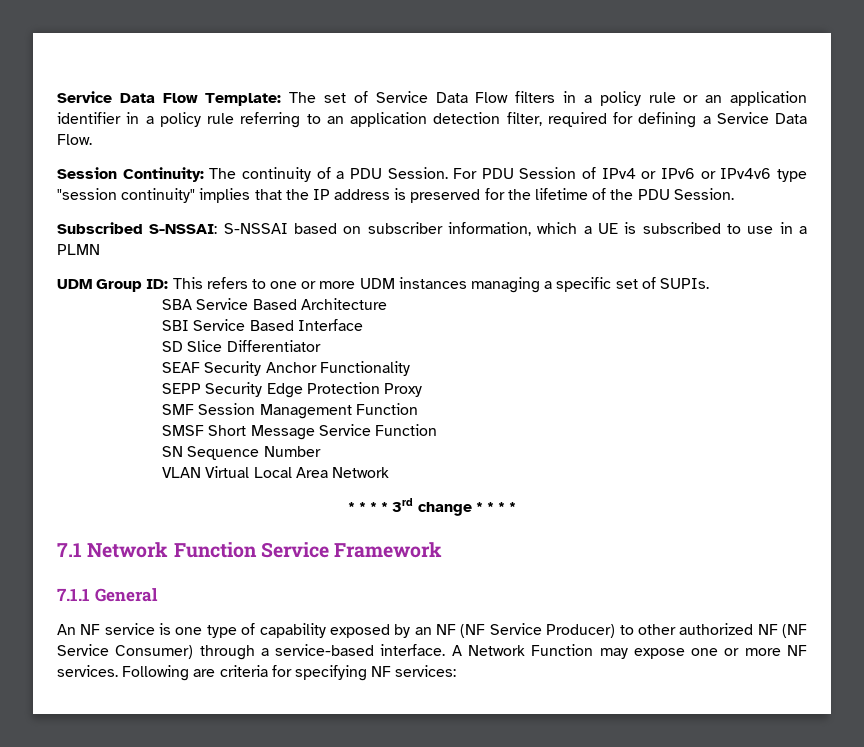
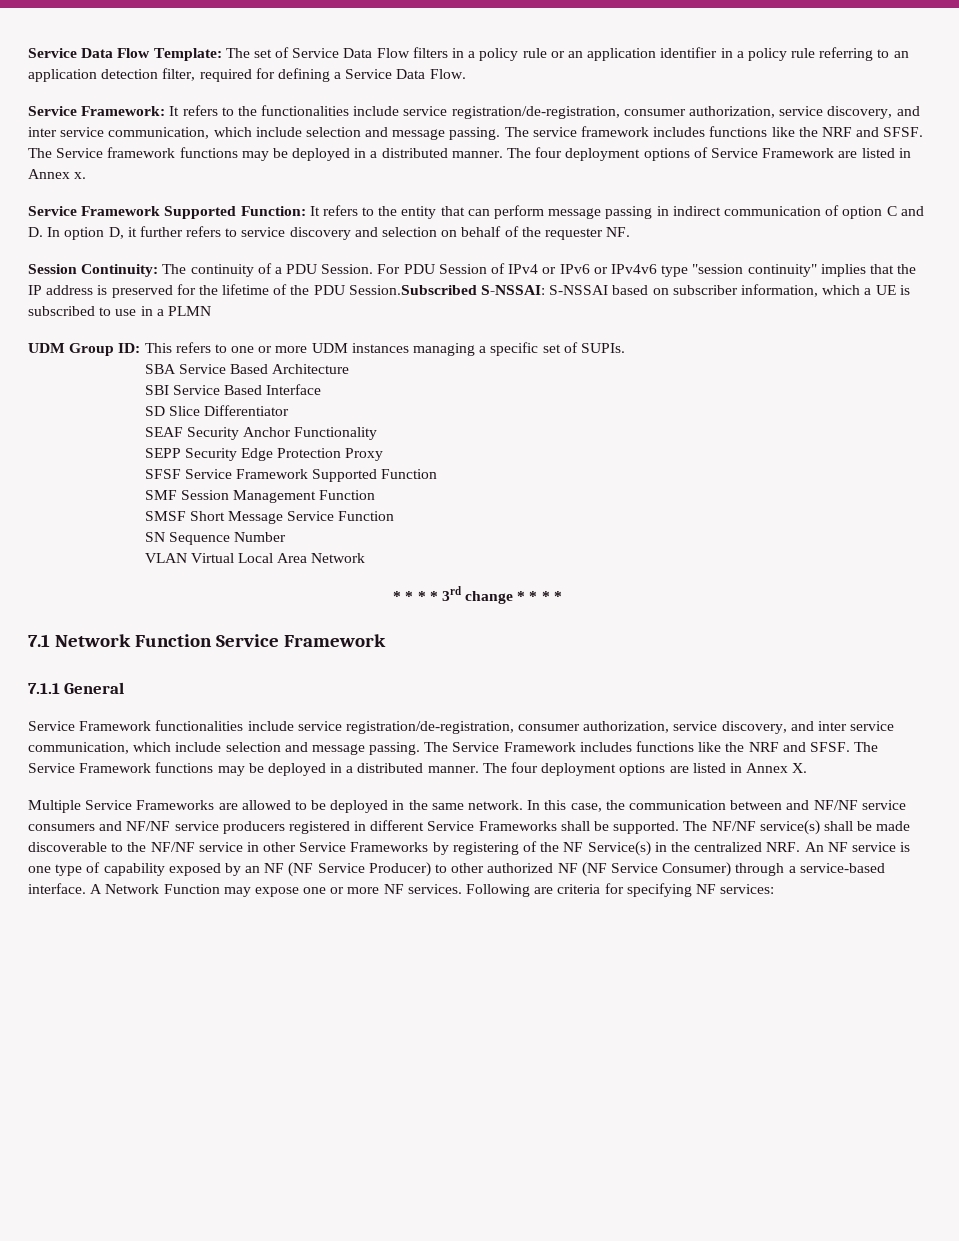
(92, 139) none -> [28,105,920,119] [28,126,924,140] [28,147,911,161] [28,169,87,179] [28,205,924,219] [28,226,631,240] // Service Framework: It refers to the functionalities include service registration/de-registration, consumer authorization, service discovery, and inter service communication, which include selection and message passing. The service framework includes functions like the NRF and SFSF. The Service framework functions may be deployed in a distributed manner. The four deployment options of Service Framework are listed in Annex x. // Service Framework Supported Function: It refers to the entity that can perform message passing in indirect communication of option C and D. In option D, it further refers to service discovery and selection on behalf of the requester NF.
[673,188,734,200] [57,222,143,234] Session. // Subscribed -> [348,285,477,295] Session.Subscribed
(423, 390) none -> [144,469,438,482] // SFSF Service Framework Supported Function
(158, 595) none -> [28,720,895,734] [28,741,879,755] [28,762,808,776] [28,800,906,813] [28,820,911,835] [28,841,801,856] Service Framework functionalities include service registration/de-registration, consumer authorization, service discovery, and inter service communication, which include selection and message passing. The Service Framework includes functions like the NRF and SFSF. The Service Framework functions may be deployed in a distributed manner. The four deployment options are listed in Annex X. // Multiple Service Frameworks are allowed to be deployed in the same network. In this case, the communication between and NF/NF service consumers and NF/NF service producers registered in different Service Frameworks shall be supported. The NF/NF service(s) shall be made discoverable to the NF/NF service in other Service Frameworks by registering of the NF Service(s) in the centralized NRF.

